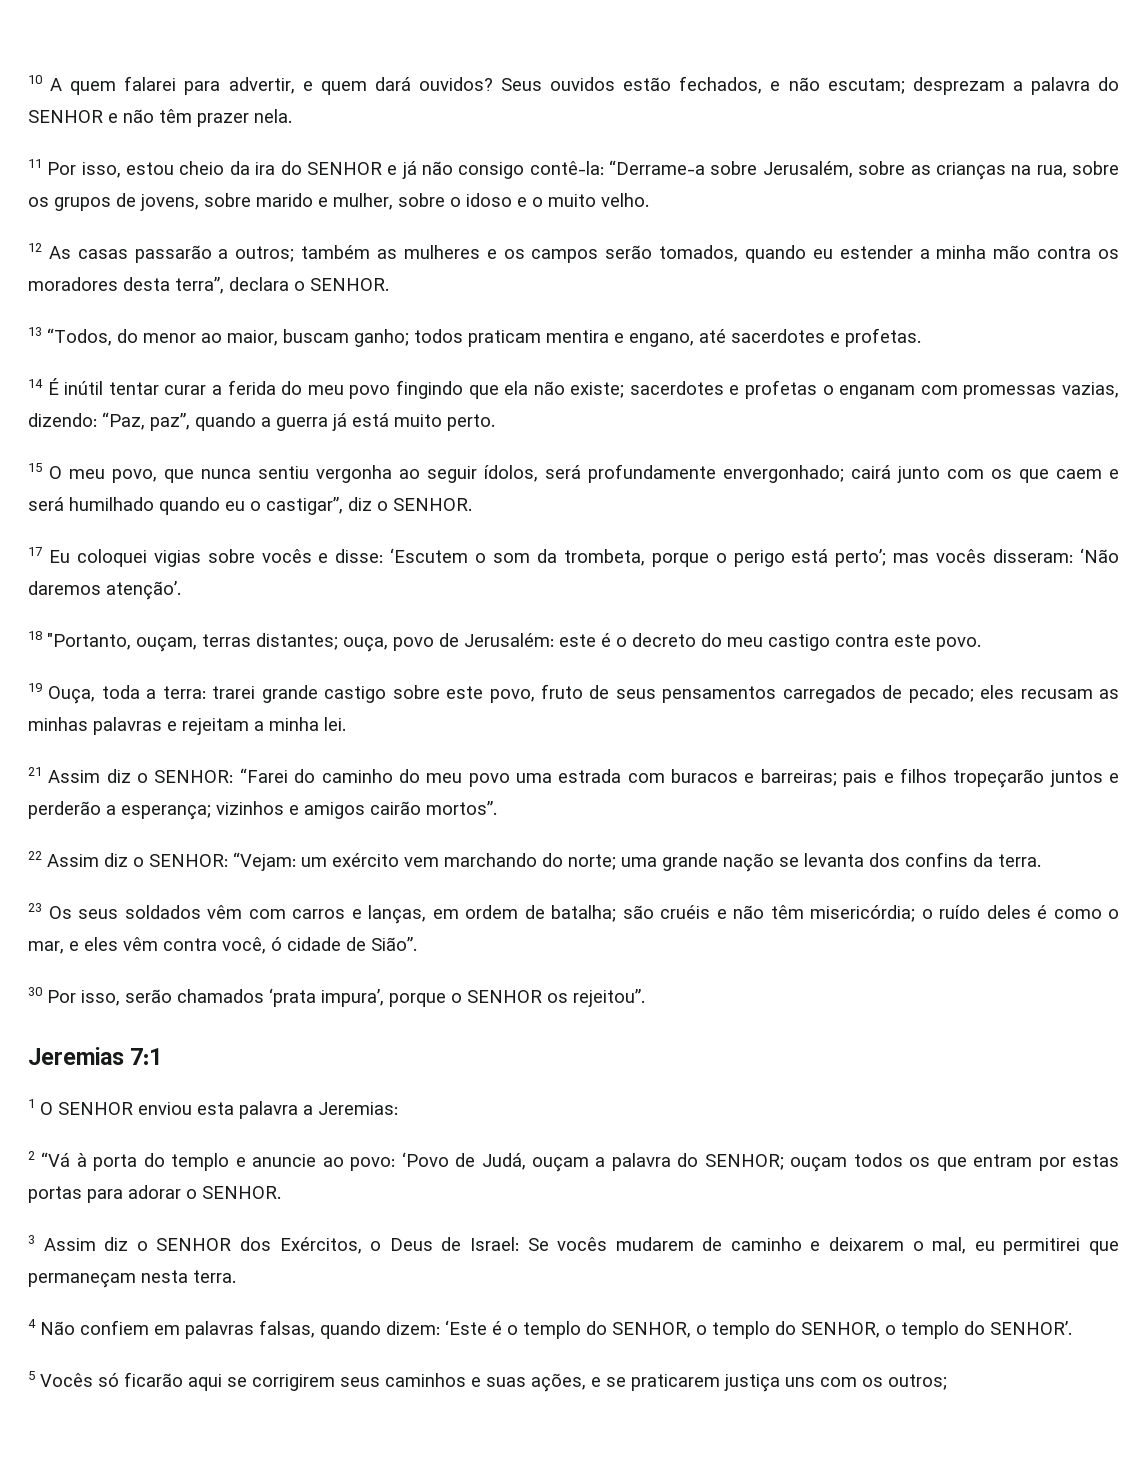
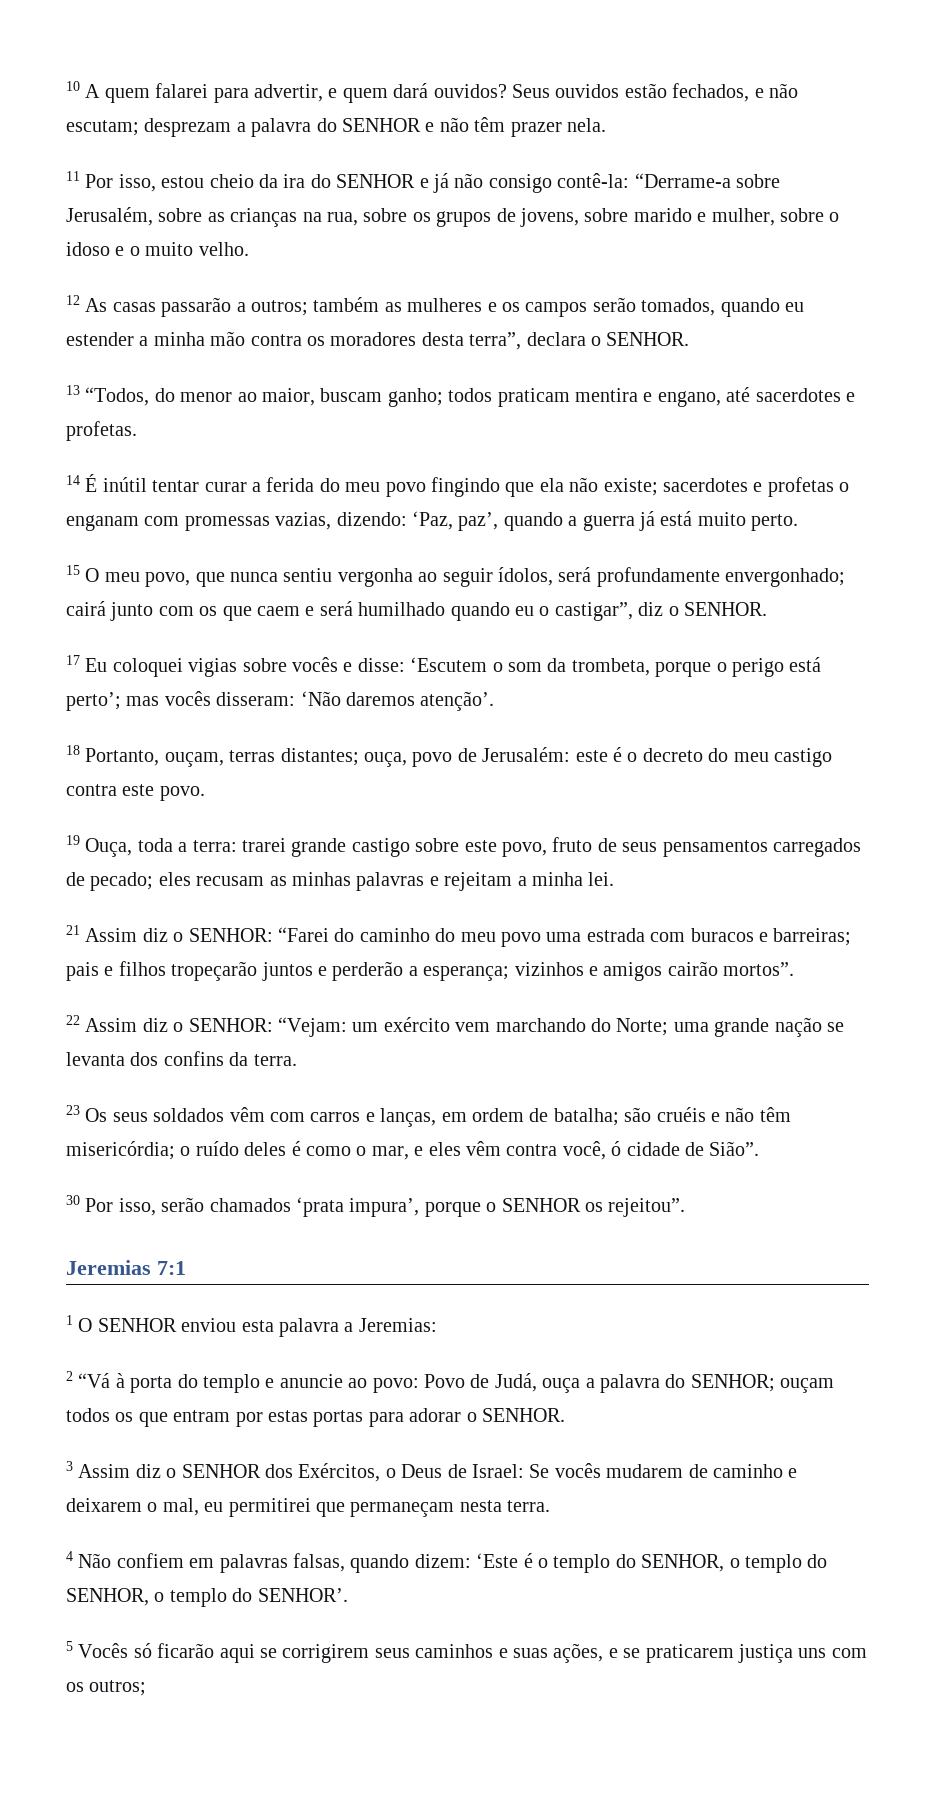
[102,412,190,431] “Paz, paz”, -> [412,511,499,531] ‘Paz, paz’,
[47,633,131,650] "Portanto, -> [85,748,160,766] Portanto,
[568,854,616,870] norte; -> [616,1018,669,1036] Norte;
[401,1152,449,1167] ‘Povo -> [424,1374,465,1388] Povo
[531,1157,589,1172] ouçam -> [542,1378,581,1393] ouça

